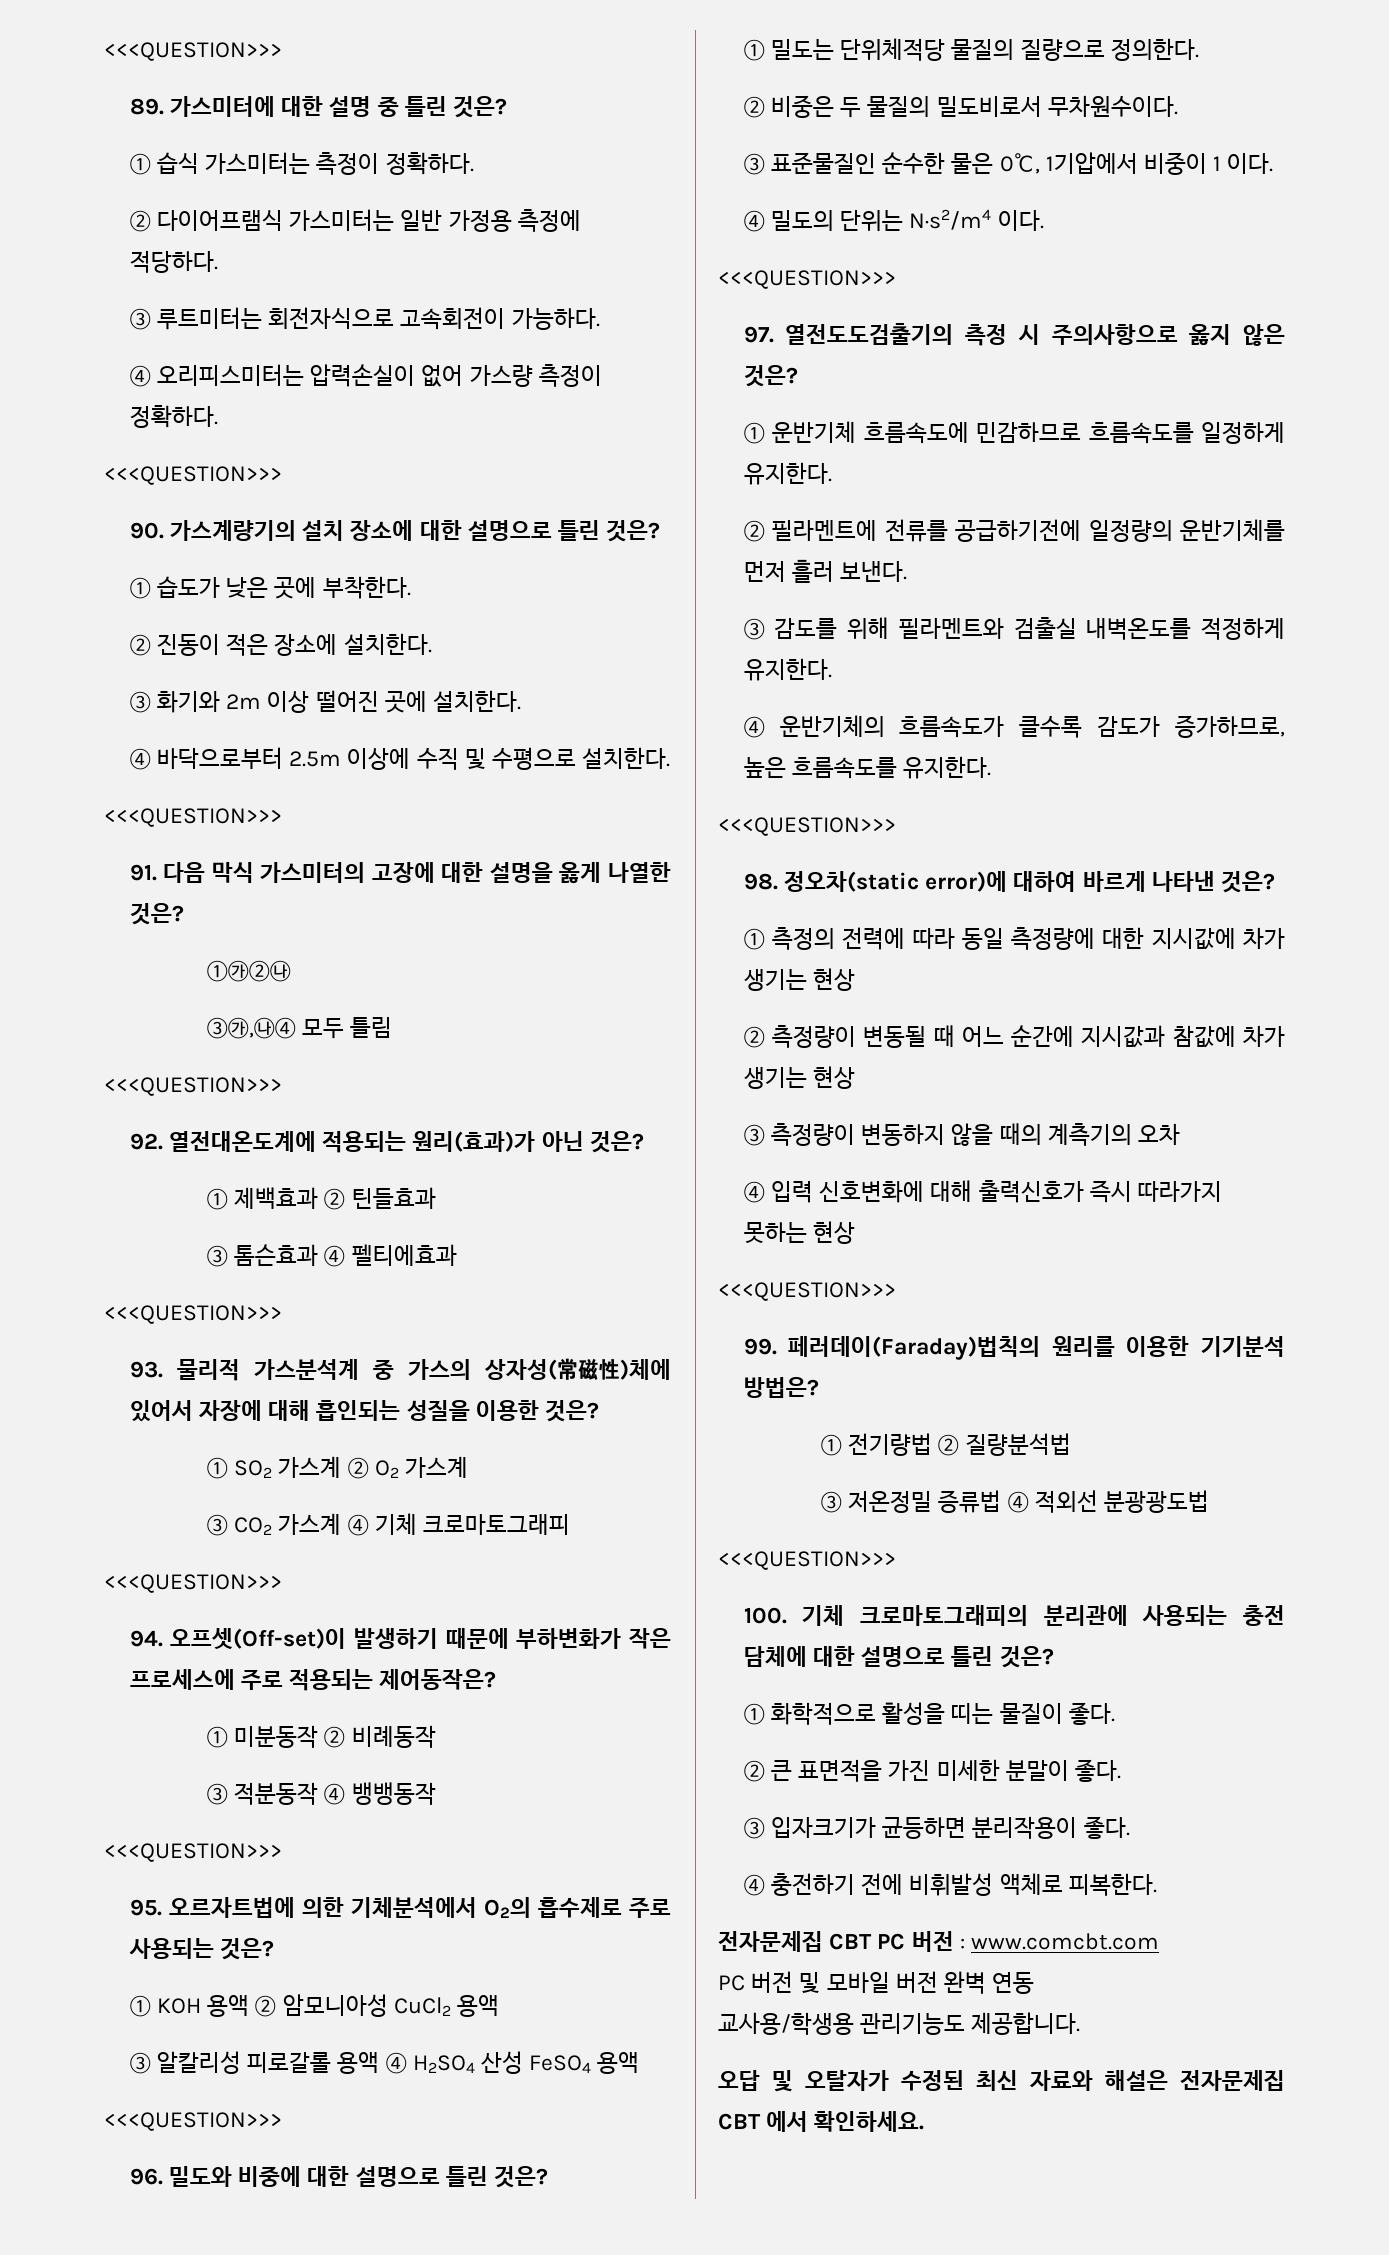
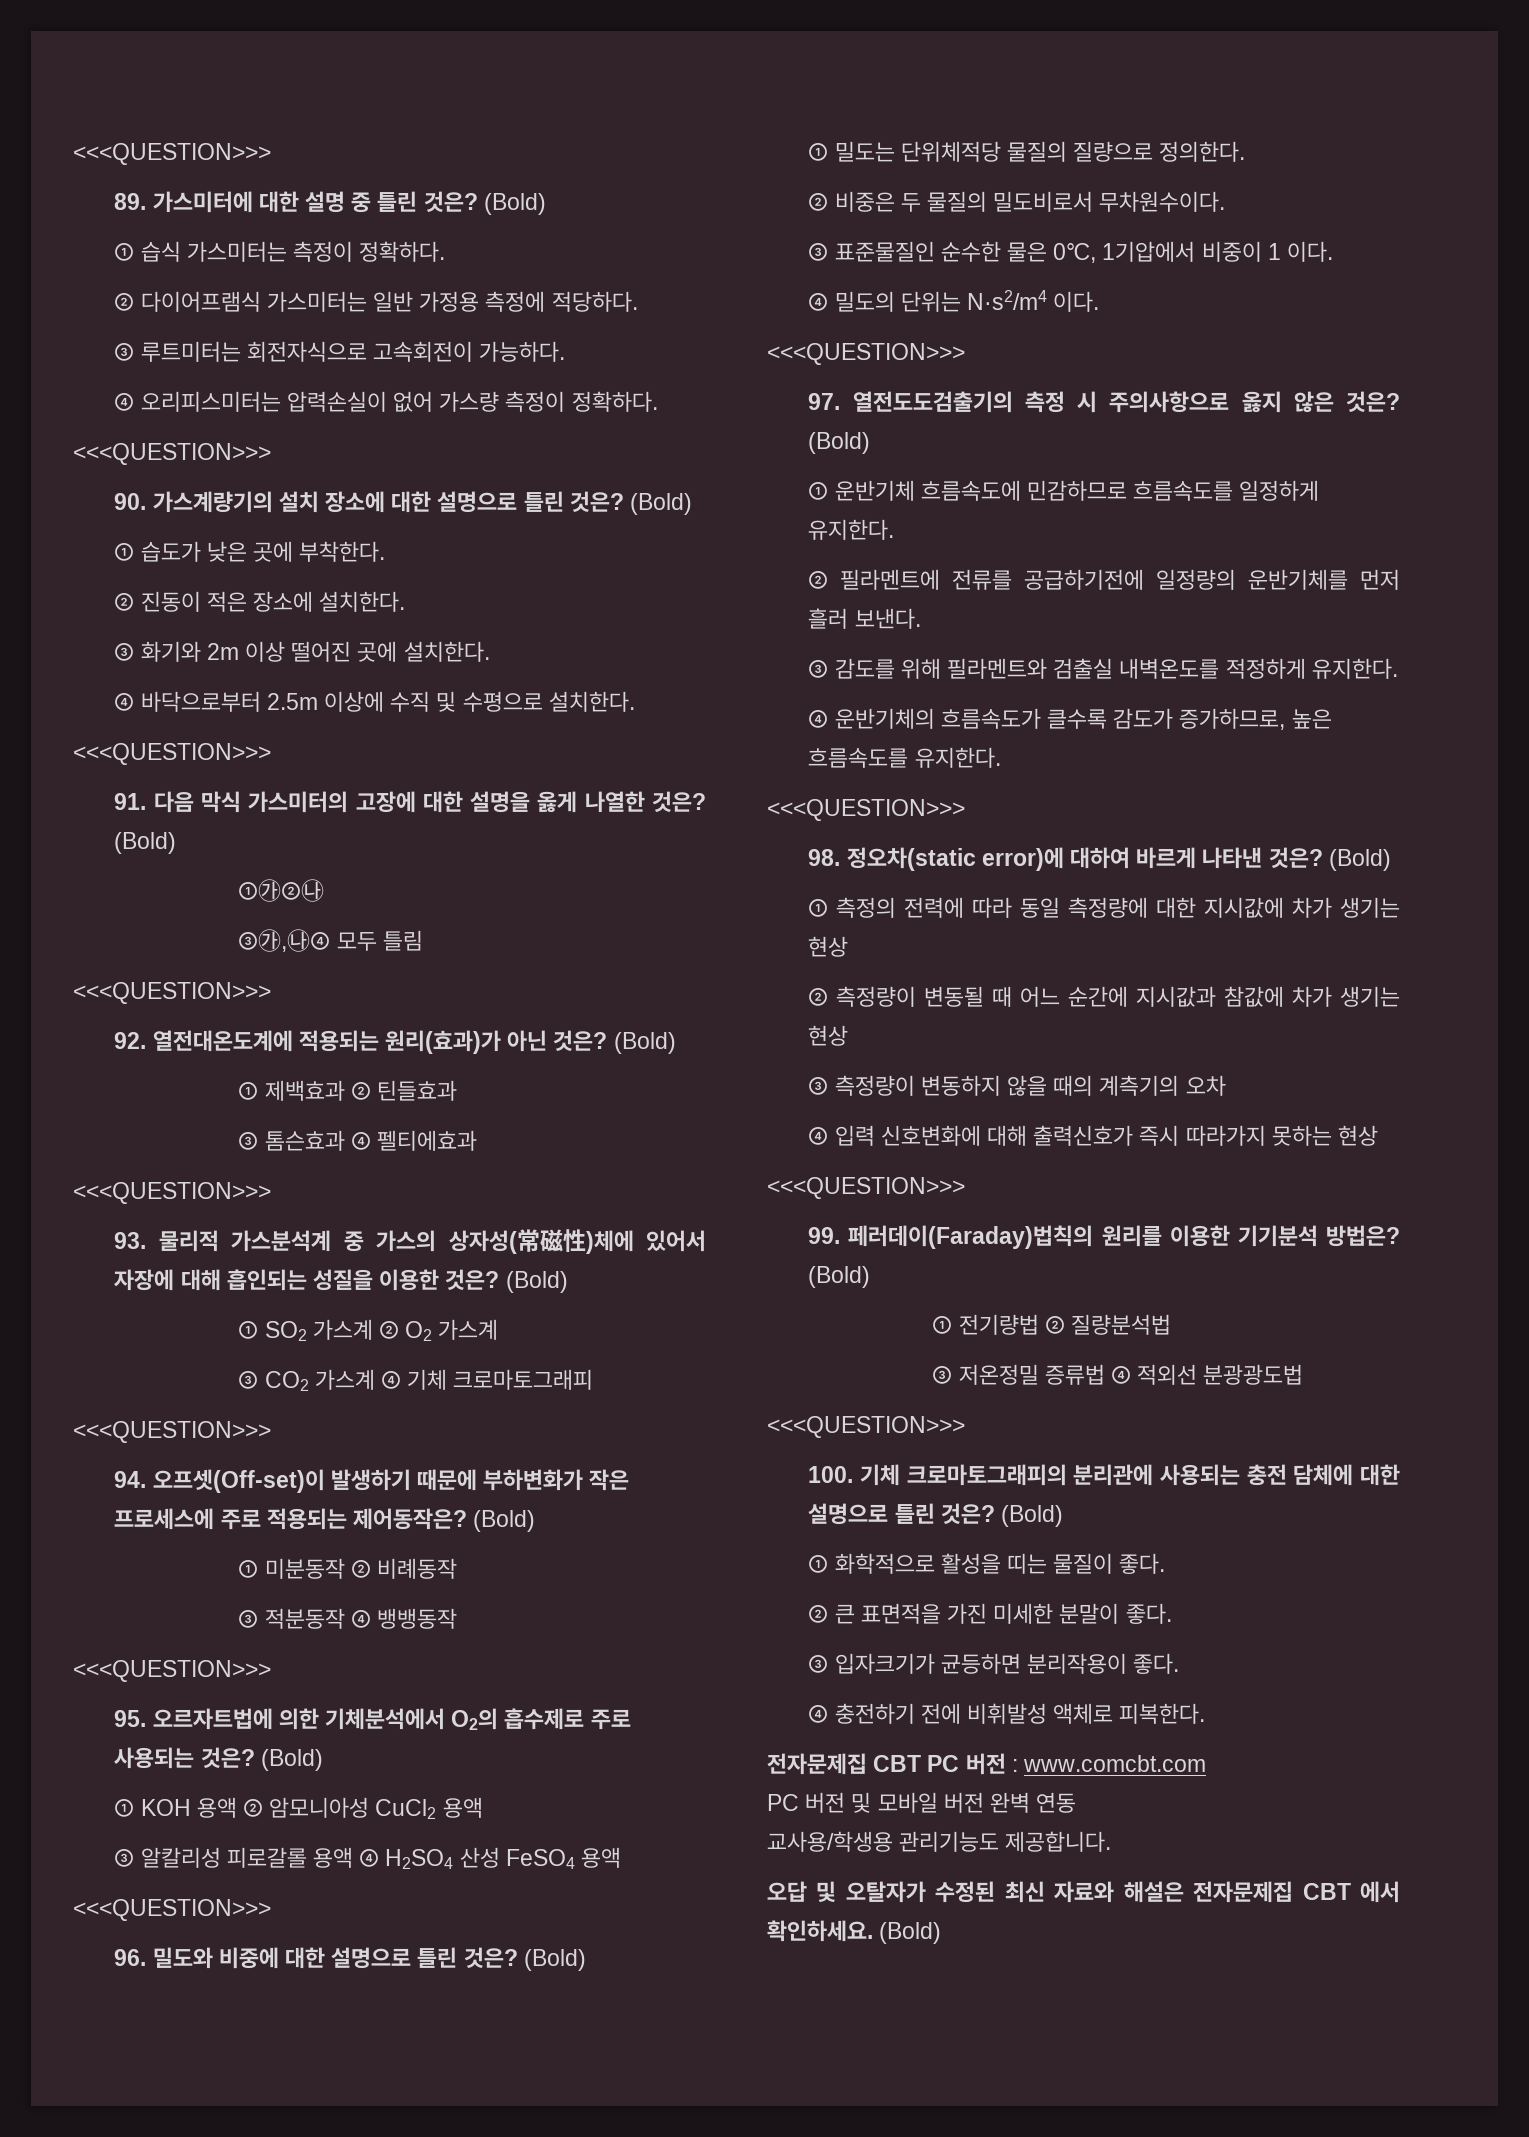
(507, 107) none -> [483,193,546,215] (Bold)
(661, 531) none -> [630,493,693,515] (Bold)
(184, 914) none -> [114,832,177,854] (Bold)
(644, 1142) none -> [613,1032,676,1054] (Bold)
(599, 1411) none -> [505,1271,568,1293] (Bold)
(497, 1679) none -> [473,1510,536,1532] (Bold)
(274, 1949) none -> [260,1749,323,1771] (Bold)
(548, 2177) none -> [523,1949,586,1971] (Bold)
(798, 376) none -> [808,432,871,454] (Bold)
(1275, 882) none -> [1328,849,1391,871] (Bold)
(819, 1387) none -> [808,1266,871,1288] (Bold)
(1054, 1657) none -> [1000,1505,1063,1527] (Bold)
(925, 2121) none -> [879,1922,942,1944] (Bold)

